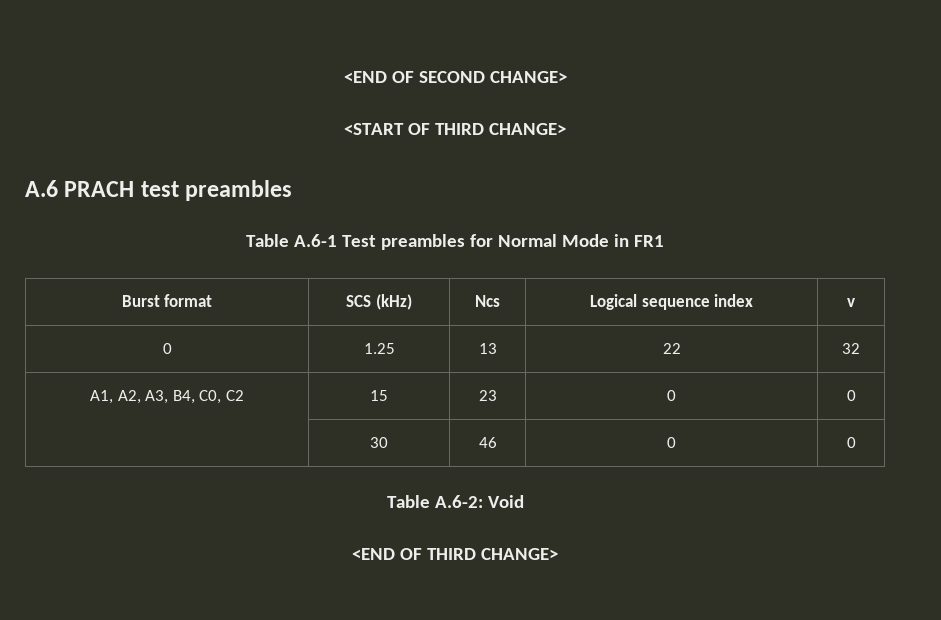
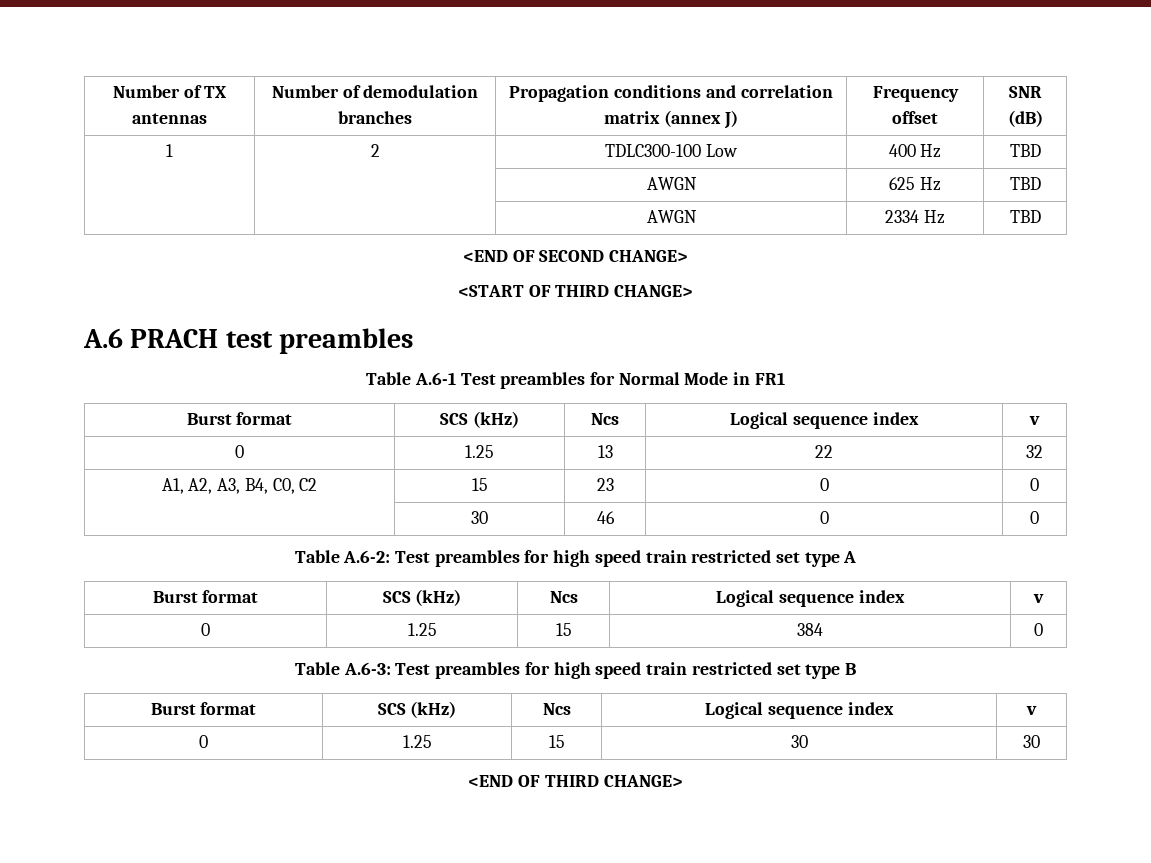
(343, 77) none -> [112,85,228,98] [132,113,207,124] [271,85,479,98] [338,111,412,124] [509,85,833,102] [604,110,738,129] [872,86,959,102] [892,111,938,124] [1008,86,1042,98] [1007,110,1043,127] [166,144,173,157] [370,144,380,157] [605,144,738,157] [888,144,942,158] [1009,144,1041,157] [646,177,697,190] [889,177,941,191] [1009,177,1041,190] [646,210,697,223] [885,210,945,224] [1009,210,1041,223] Number of TX antennas | Number of demodulation branches | Propagation conditions and correlation matrix (annex J) | Frequency offset | SNR (dB) // 1 | 2 | TDLC300-100 Low | 400 Hz | TBD // | | AWGN | 625 Hz | TBD // | | AWGN | 2334 Hz | TBD //
[487,495,524,508] Void -> [394,550,857,567] [152,590,259,603] [382,589,462,606] [549,591,578,603] [716,590,905,607] [1033,594,1044,603] [201,623,210,636] [407,623,437,636] [555,623,572,636] [796,623,823,636] [1034,623,1043,636] [295,662,856,679] [150,702,257,715] [377,701,457,718] [542,703,571,715] [705,702,894,719] [1026,706,1037,715] [199,735,208,748] [402,735,432,748] [548,735,565,748] [790,735,808,748] [1023,735,1040,748] Test preambles for high speed train restricted set type A // Burst format | SCS (kHz) | Ncs | Logical sequence index | v // 0 | 1.25 | 15 | 384 | 0 // Table A.6-3: Test preambles for high speed train restricted set type B // Burst format | SCS (kHz) | Ncs | Logical sequence index | v // 0 | 1.25 | 15 | 30 | 30

